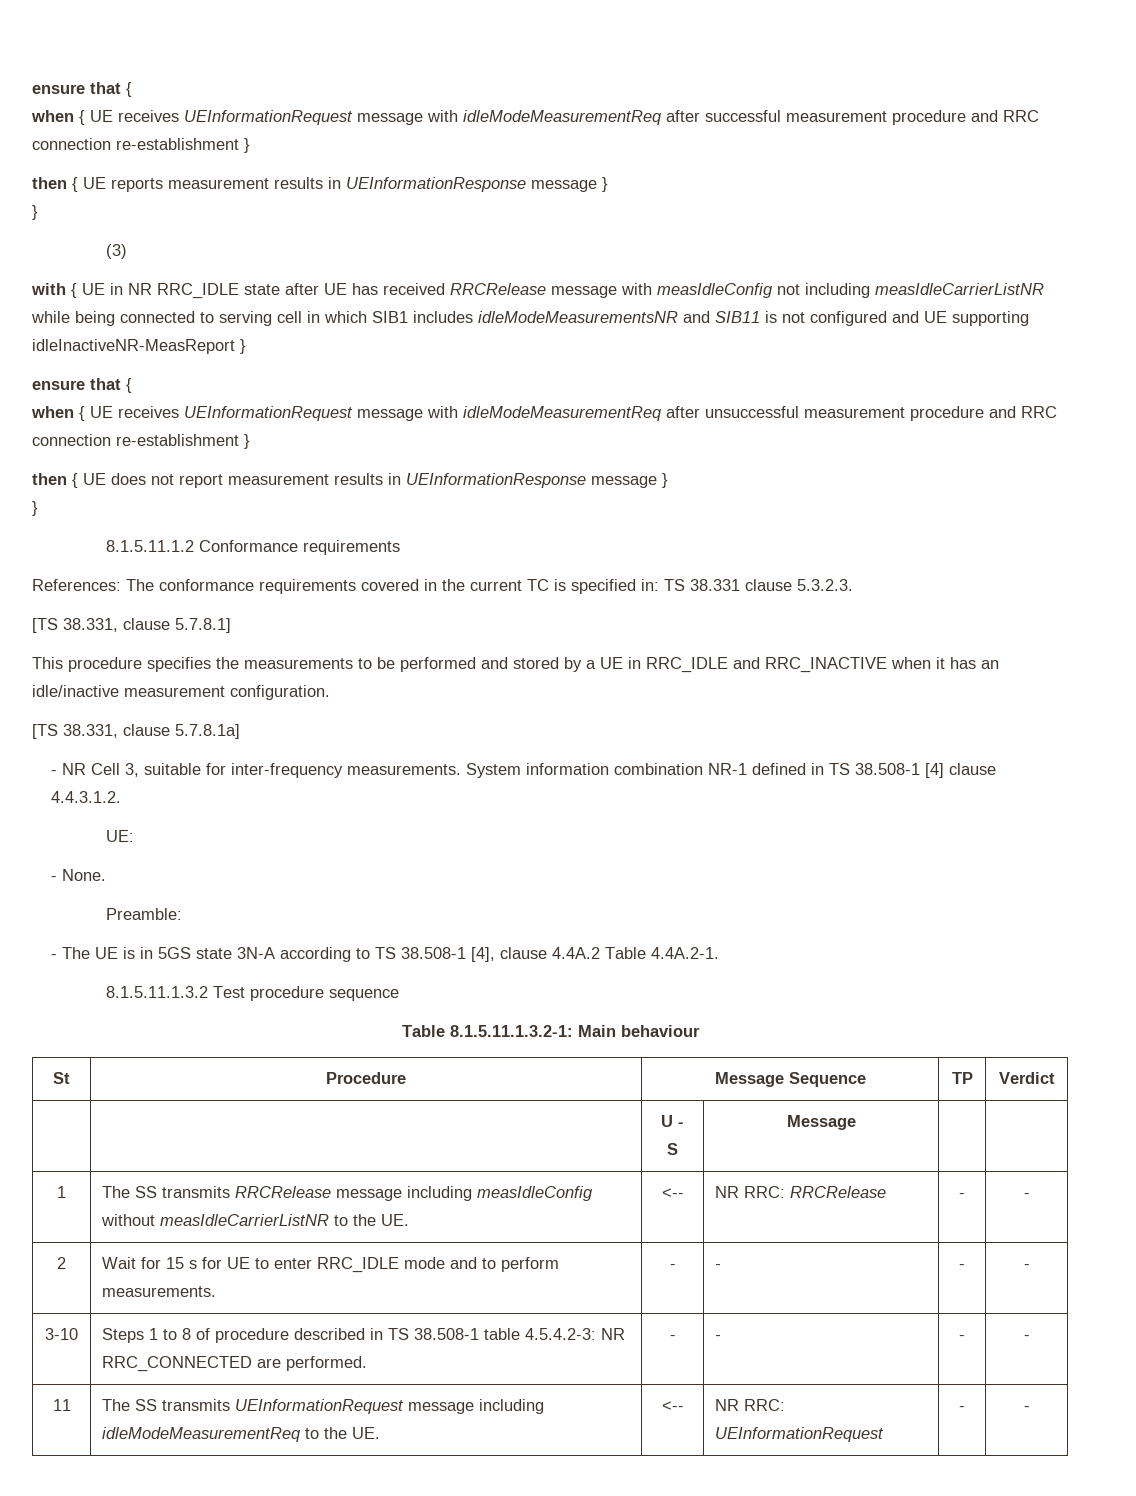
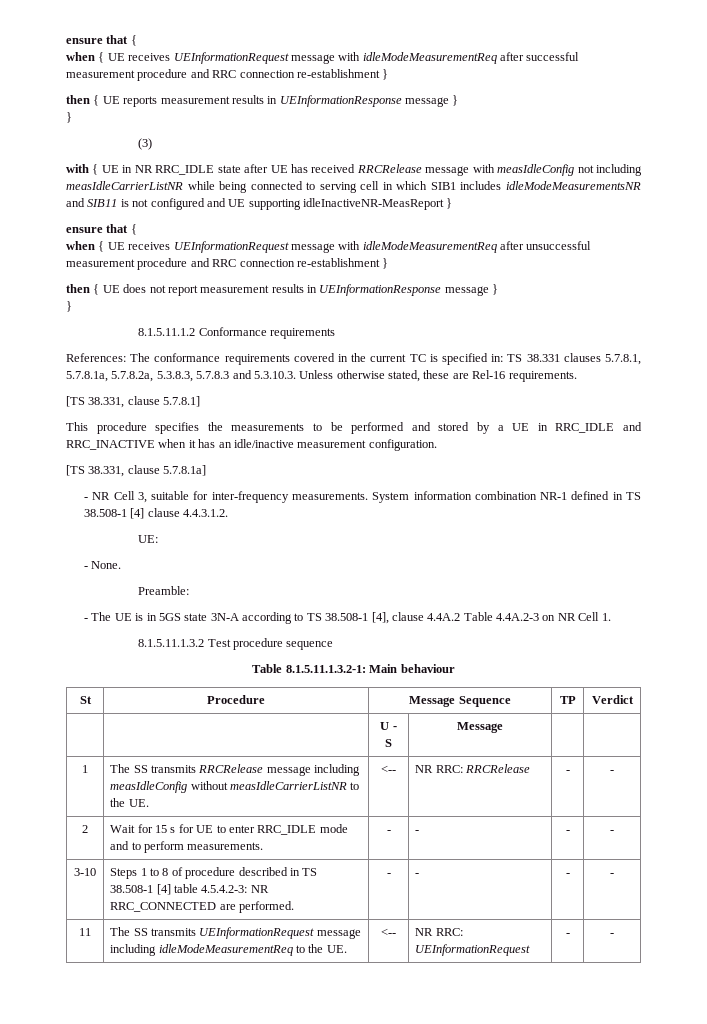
[745,579,853,591] clause 5.3.2.3. -> [563,353,641,365] [66,370,577,382] clauses 5.7.8.1, 5.7.8.1a, 5.7.8.2a, 5.3.8.3, 5.7.8.3 and 5.3.10.3. Unless otherwise stated, these are Rel-16 requirements.
[650,947,719,959] 4.4A.2-1. -> [496,612,611,621] 4.4A.2-3 on NR Cell 1.
(480, 1334) none -> [156,884,171,895] [4]

